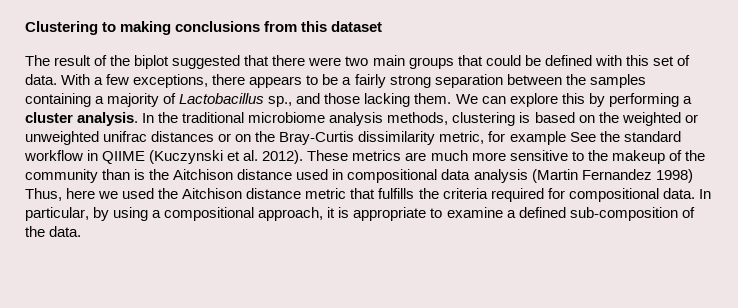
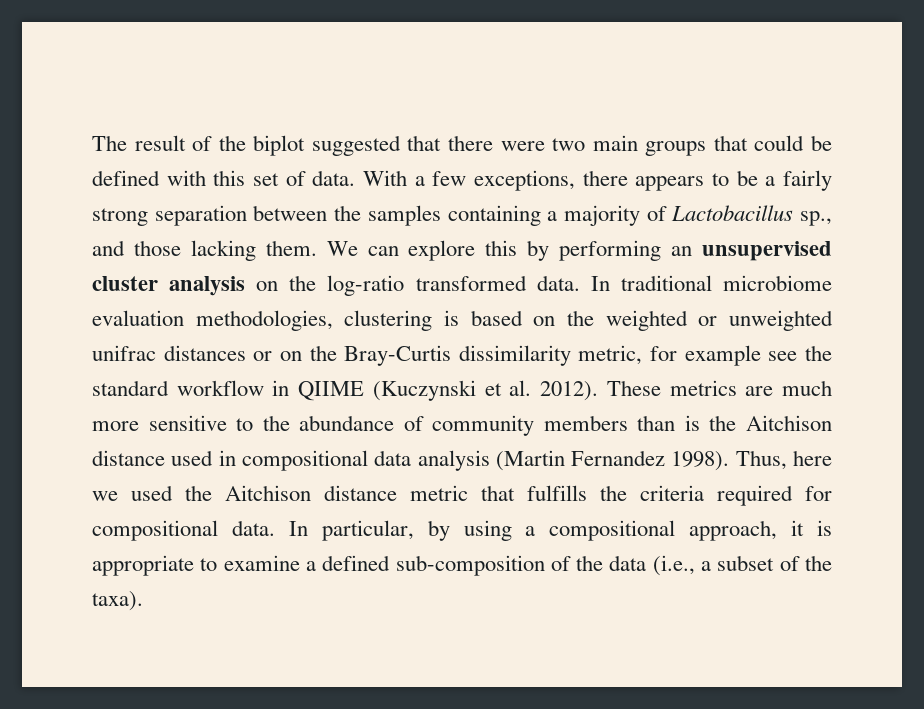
[25,21,383,35] Clustering to making conclusions from this dataset // -> (92, 143) none
[682,96,692,104] [25,112,449,126] a cluster analysis. In the traditional microbiome analysis methods, -> [671,241,832,261] [92,275,832,296] [92,310,333,331] an unsupervised cluster analysis on the log-ratio transformed data. In traditional microbiome evaluation methodologies,
[569,132,596,142] See -> [768,351,798,361] see
[611,150,705,164] [25,169,98,183] makeup of the community -> [299,415,628,436] abundance of community members
[655,169,693,183] 1998) -> [671,451,730,471] 1998).
[49,226,82,237] data. -> [609,555,832,576] [92,591,143,611] data (i.e., a subset of the taxa).

